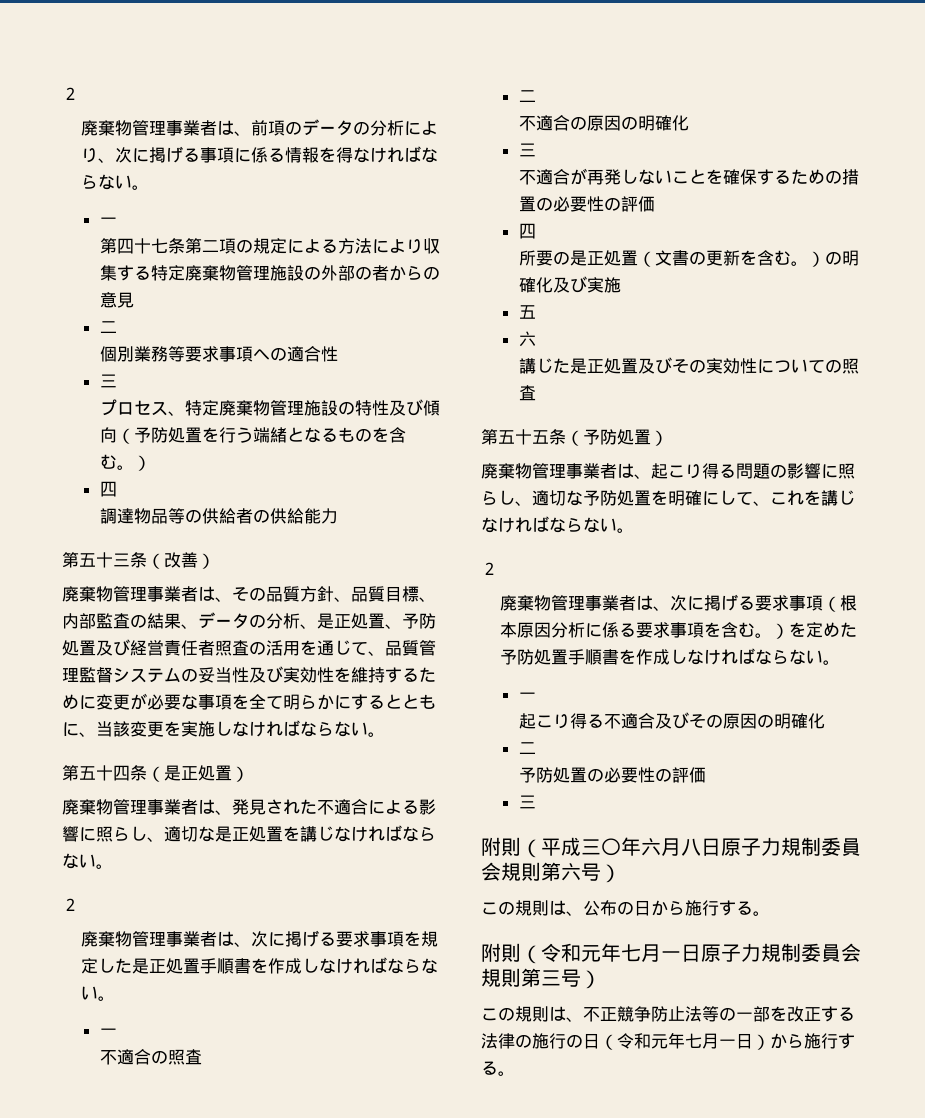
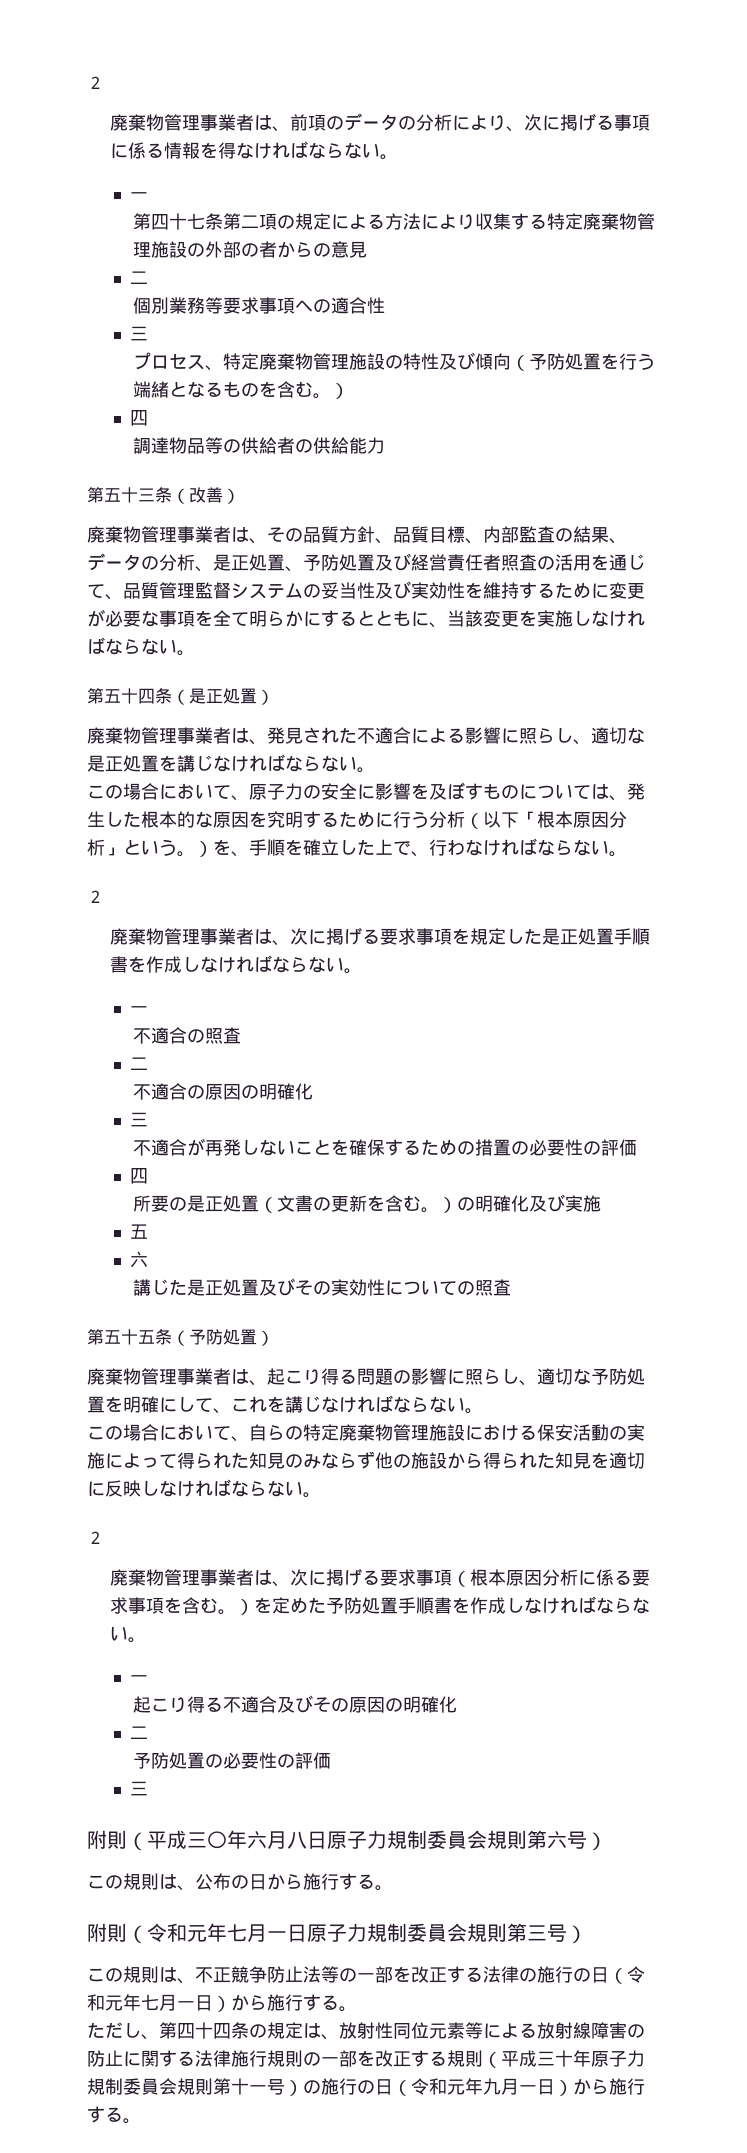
(113, 866) none -> [87,782,645,801] [87,811,627,829] [87,838,627,857] // この場合において、原子力の安全に影響を及ぼすものについては、発生した根本的な原因を究明するために行う分析（以下「根本原因分析」という。）を、手順を確立した上で、行わなければならない。
(634, 530) none -> [87,1424,645,1442] [87,1451,645,1469] [87,1479,321,1498] // この場合において、自らの特定廃棄物管理施設における保安活動の実施によって得られた知見のみならず他の施設から得られた知見を適切に反映しなければならない。
(515, 1073) none -> [87,2022,645,2040] [87,2050,645,2068] [87,2078,645,2096] [87,2106,141,2124] // ただし、第四十四条の規定は、放射性同位元素等による放射線障害の防止に関する法律施行規則の一部を改正する規則（平成三十年原子力規制委員会規則第十一号）の施行の日（令和元年九月一日）から施行する。

